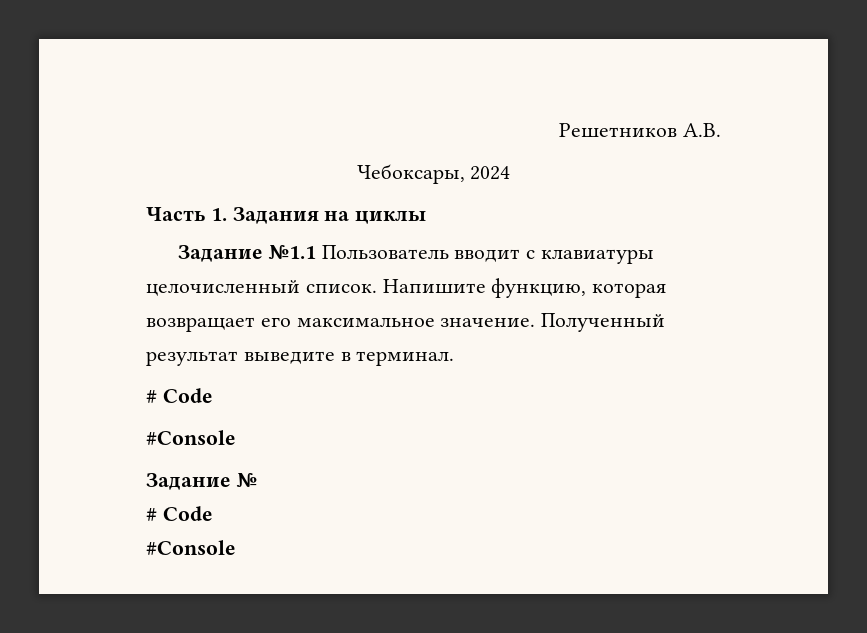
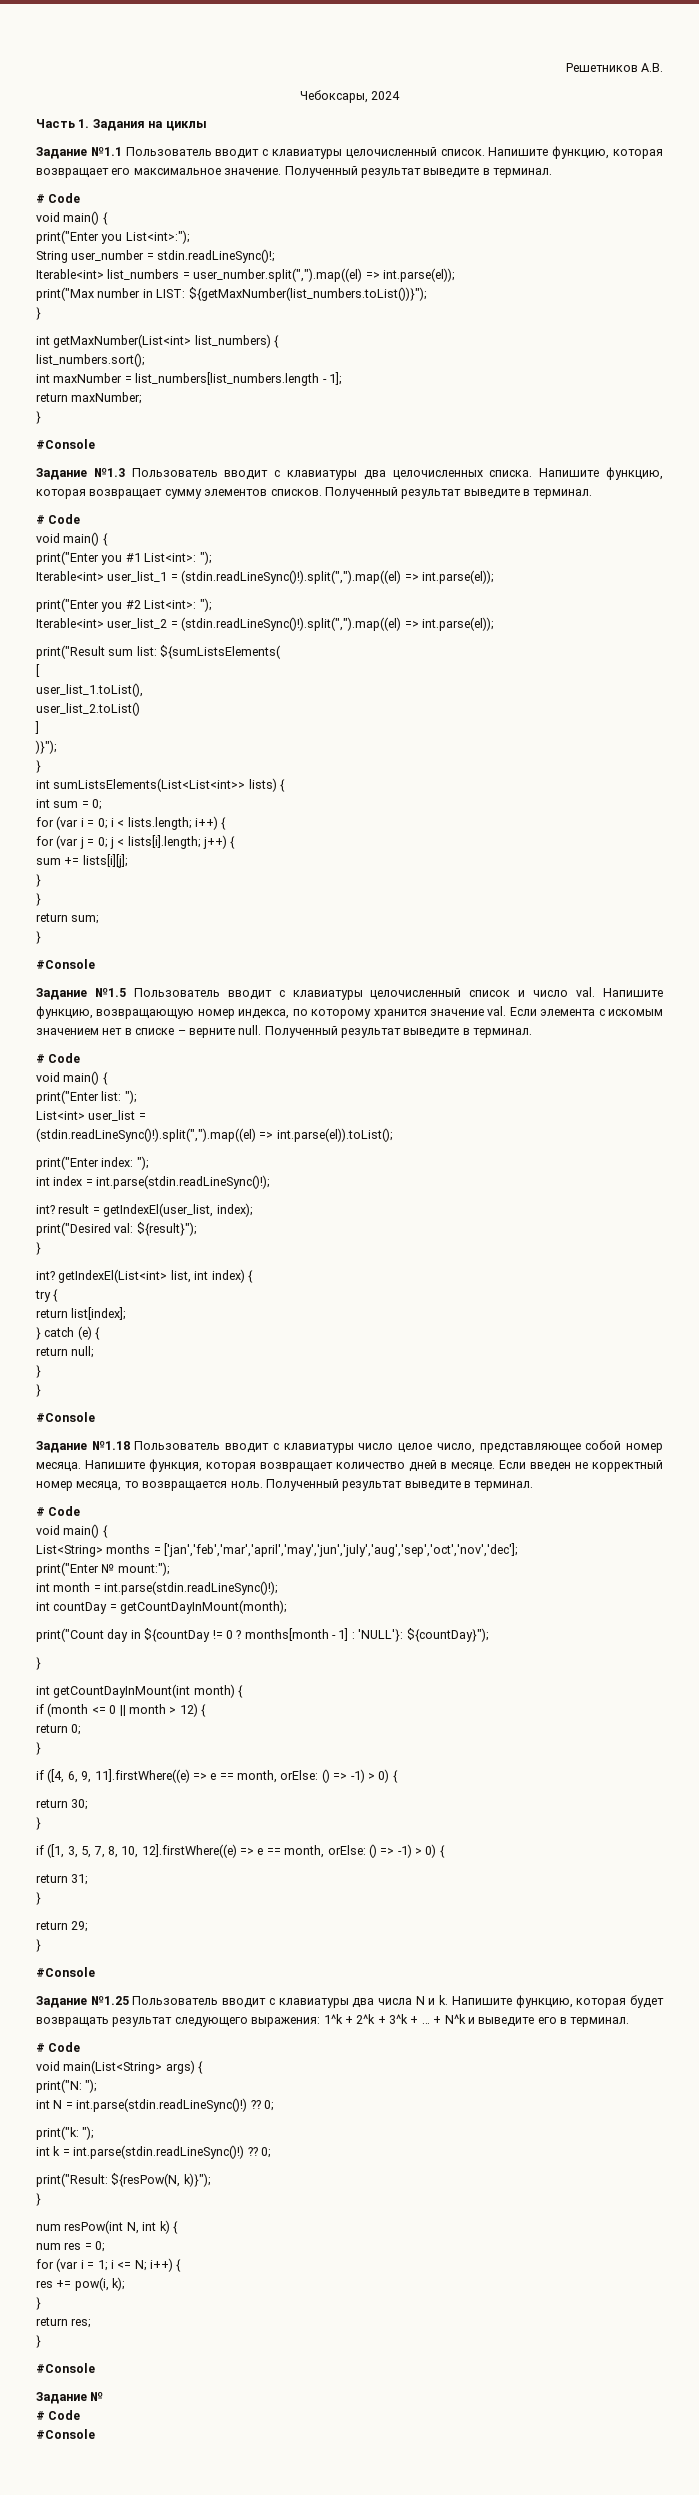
(213, 395) none -> [36,211,108,225] [36,230,190,244] [36,249,276,263] [36,268,455,282] [36,287,427,301] [36,307,41,320] [36,334,280,348] [36,353,145,367] [36,372,342,386] [36,392,143,404] [36,411,41,424] [36,439,95,449] [36,467,663,480] [36,487,593,499] [36,514,81,524] [36,532,108,546] [36,551,212,565] [36,570,494,584] [36,598,212,612] [36,617,494,631] [36,645,282,659] [36,664,40,677] [36,683,143,697] [36,702,140,716] [35,721,39,734] [35,740,57,754] [36,760,41,773] [36,778,286,792] [36,799,103,810] [36,816,227,830] [36,835,236,849] [36,854,128,868] [36,874,41,887] [36,893,41,906] [36,913,100,924] [36,931,41,944] [36,959,95,969] [36,987,663,1000] [36,1006,663,1019] [36,1025,533,1038] [36,1053,81,1063] [36,1071,108,1085] [36,1090,137,1104] [36,1110,146,1121] [36,1128,393,1142] [36,1156,149,1170] [36,1175,271,1189] [36,1203,253,1217] [36,1222,197,1236] [36,1242,41,1255] [36,1269,253,1283] [35,1289,59,1302] [36,1307,127,1320] [36,1326,101,1340] [36,1346,95,1358] [36,1365,41,1378] [36,1384,41,1397] [36,1412,95,1422] [36,1440,664,1453] [36,1459,663,1472] [36,1479,534,1491] [36,1506,81,1516] [36,1524,108,1538] [36,1543,519,1557] [36,1562,170,1576] [36,1581,279,1595] [36,1600,288,1614] [36,1628,489,1642] [36,1657,41,1670] [36,1684,244,1698] [36,1703,206,1717] [36,1724,82,1735] [36,1742,41,1755] [36,1769,398,1783] [36,1799,89,1810] [36,1817,41,1830] [36,1844,445,1858] [36,1874,89,1885] [36,1892,41,1905] [36,1921,89,1932] [36,1939,41,1952] [36,1967,95,1977] [36,1995,664,2008] [36,2014,630,2027] [36,2042,81,2052] [36,2060,204,2074] [36,2079,98,2093] [36,2098,274,2112] [36,2126,95,2140] [36,2145,271,2159] [36,2173,211,2187] [36,2193,41,2206] [36,2220,178,2234] [36,2241,106,2252] [36,2258,182,2272] [36,2277,126,2291] [36,2297,41,2310] [36,2317,92,2328] [36,2335,41,2348] // void main() { // print("Enter you List<int>:"); // String user_number = stdin.readLineSync()!; // Iterable<int> list_numbers = user_number.split(",").map((el) => int.parse(el)); // print("Max number in LIST: ${getMaxNumber(list_numbers.toList())}"); // } // int getMaxNumber(List<int> list_numbers) { // list_numbers.sort(); // int maxNumber = list_numbers[list_numbers.length - 1]; // return maxNumber; // } // #Console // Задание №1.3 Пользователь вводит с клавиатуры два целочисленных списка. Напишите функцию, которая возвращает сумму элементов списков. Полученный результат выведите в терминал. // # Code // void main() { // print("Enter you #1 List<int>: "); // Iterable<int> user_list_1 = (stdin.readLineSync()!).split(",").map((el) => int.parse(el)); // print("Enter you #2 List<int>: "); // Iterable<int> user_list_2 = (stdin.readLineSync()!).split(",").map((el) => int.parse(el)); // print("Result sum list: ${sumListsElements( // [ // user_list_1.toList(), // user_list_2.toList() // ] // )}"); // } // int sumListsElements(List<List<int>> lists) { // int sum = 0; // for (var i = 0; i < lists.length; i++) { // for (var j = 0; j < lists[i].length; j++) { // sum += lists[i][j]; // } // } // return sum; // } // #Console // Задание №1.5 Пользователь вводит с клавиатуры целочисленный список и число val. Напишите функцию, возвращающую номер индекса, по которому хранится значение val. Если элемента с искомым значением нет в списке – верните null. Полученный результат выведите в терминал. // # Code // void main() { // print("Enter list: "); // List<int> user_list = // (stdin.readLineSync()!).split(",").map((el) => int.parse(el)).toList(); // print("Enter index: "); // int index = int.parse(stdin.readLineSync()!); // int? result = getIndexEl(user_list, index); // print("Desired val: ${result}"); // } // int? getIndexEl(List<int> list, int index) { // try { // return list[index]; // } catch (e) { // return null; // } // } // #Console // Задание №1.18 Пользователь вводит с клавиатуры число целое число, представляющее собой номер месяца. Напишите функция, которая возвращает количество дней в месяце. Если введен не корректный номер месяца, то возвращается ноль. Полученный результат выведите в терминал. // # Code // void main() { // List<String> months = ['jan','feb','mar','april','may','jun','july','aug','sep','oct','nov','dec']; // print("Enter № mount:"); // int month = int.parse(stdin.readLineSync()!); // int countDay = getCountDayInMount(month); // print("Count day in ${countDay != 0 ? months[month - 1] : 'NULL'}: ${countDay}"); // } // int getCountDayInMount(int month) { // if (month <= 0 || month > 12) { // return 0; // } // if ([4, 6, 9, 11].firstWhere((e) => e == month, orElse: () => -1) > 0) { // return 30; // } // if ([1, 3, 5, 7, 8, 10, 12].firstWhere((e) => e == month, orElse: () => -1) > 0) { // return 31; // } // return 29; // } // #Console // Задание №1.25 Пользователь вводит с клавиатуры два числа N и k. Напишите функцию, которая будет возвращать результат следующего выражения: 1^k + 2^k + 3^k + … + N^k и выведите его в терминал. // # Code // void main(List<String> args) { // print("N: "); // int N = int.parse(stdin.readLineSync()!) ?? 0; // print("k: "); // int k = int.parse(stdin.readLineSync()!) ?? 0; // print("Result: ${resPow(N, k)}"); // } // num resPow(int N, int k) { // num res = 0; // for (var i = 1; i <= N; i++) { // res += pow(i, k); // } // return res; // }

